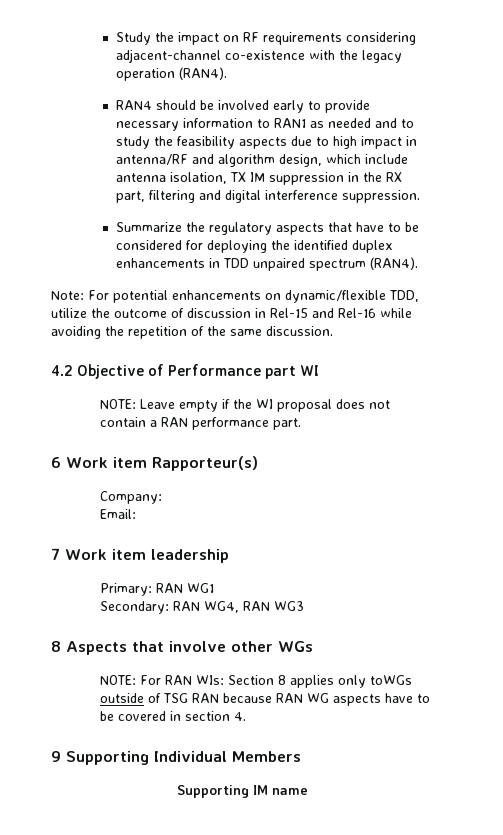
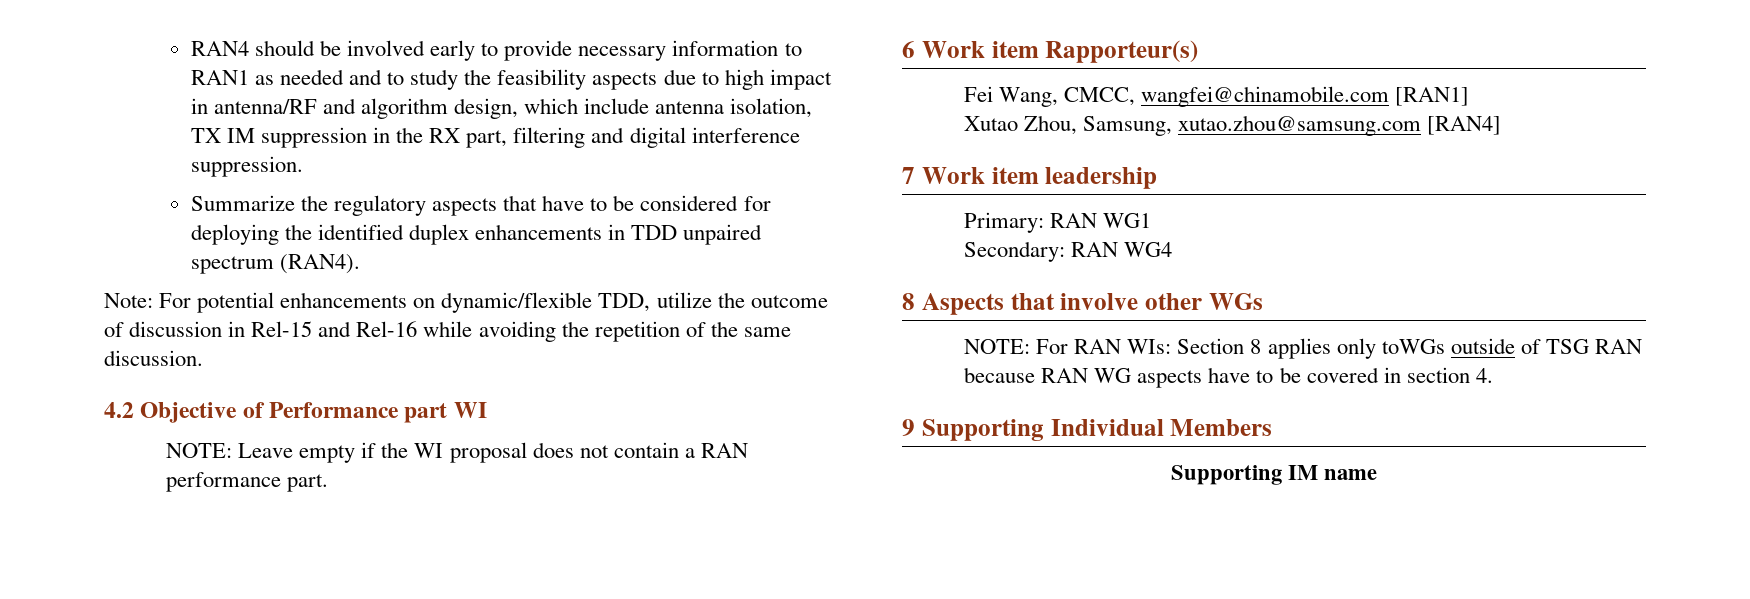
[115,32,416,45] [115,49,402,63] [115,67,227,81] Study the impact on RF requirements considering adjacent-channel co-existence with the legacy operation (RAN4). // -> (190, 48) none
[100,491,163,504] [100,509,137,519] Company: // Email: -> [964,86,1470,107] [964,115,1502,136] Fei Wang, CMCC, wangfei@chinamobile.com [RAN1] // Xutao Zhou, Samsung, xutao.zhou@samsung.com [RAN4]
[204,601,305,613] WG4, RAN WG3 -> [1124,242,1173,257] WG4

